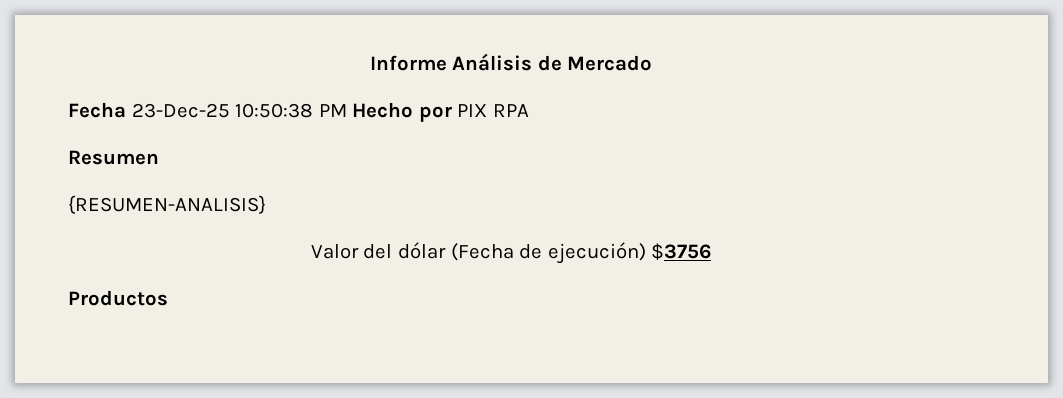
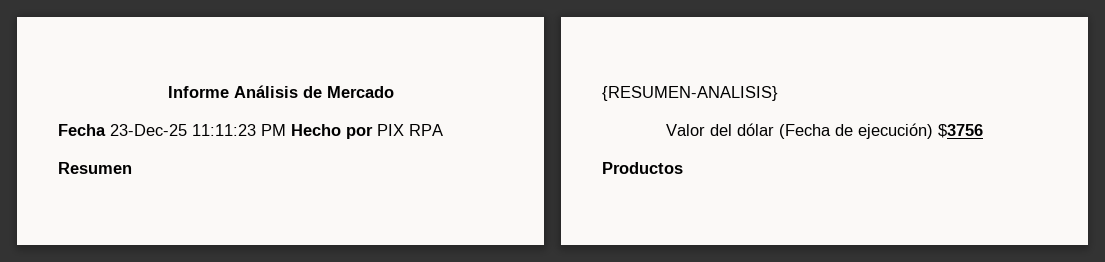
[235,103,314,118] 10:50:38 -> [192,124,256,136] 11:11:23

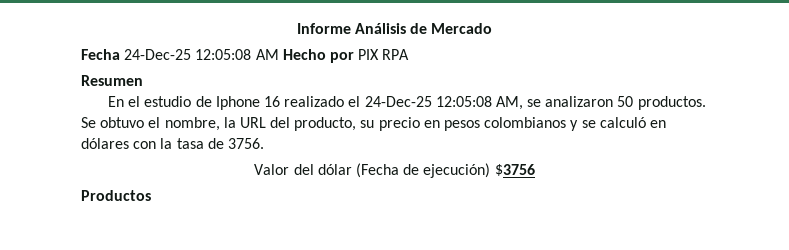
[110,124,286,136] 23-Dec-25 11:11:23 PM -> [124,49,279,60] 24-Dec-25 12:05:08 AM
[602,86,778,101] {RESUMEN-ANALISIS} -> [108,96,706,110] [81,117,666,131] [81,138,264,149] En el estudio de Iphone 16 realizado el 24-Dec-25 12:05:08 AM, se analizaron 50 productos. Se obtuvo el nombre, la URL del producto, su precio en pesos colombianos y se calculó en dólares con la tasa de 3756.

